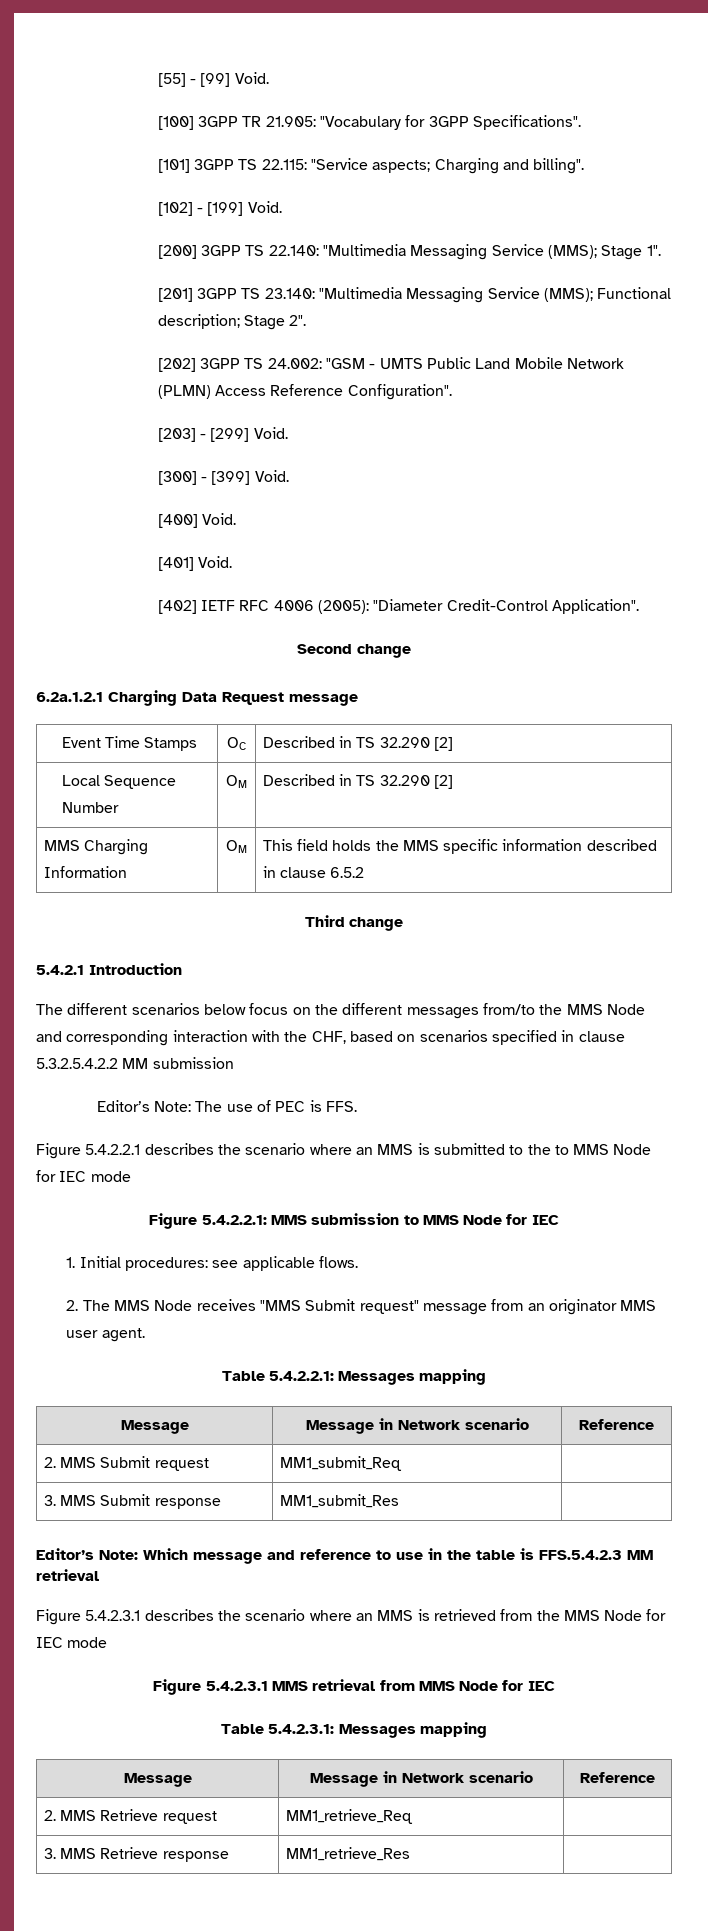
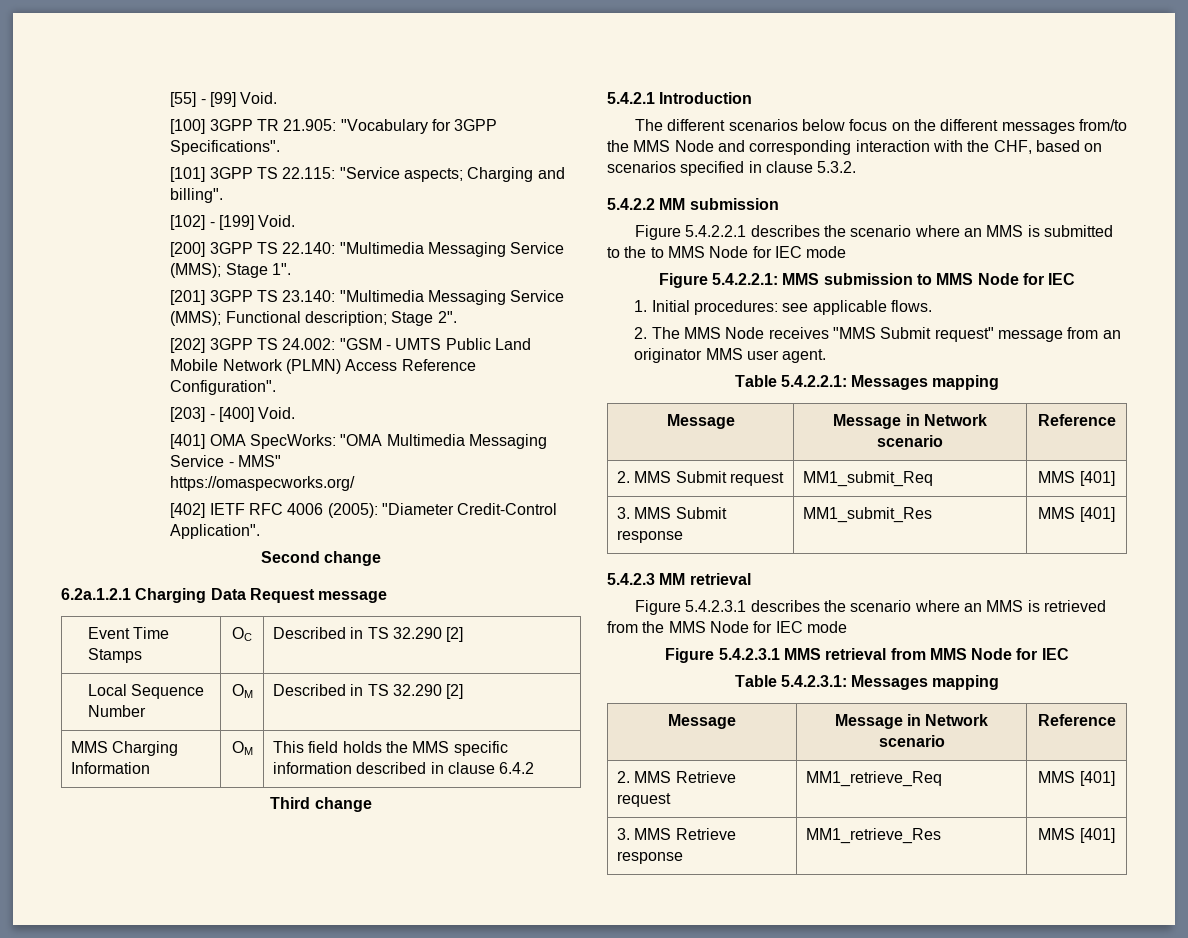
[210,427,288,442] [157,470,289,485] [157,513,237,528] [157,556,233,571] [299] Void. // [300] - [399] Void. // [400] Void. // [401] Void. -> [219,407,296,422] [170,434,548,449] [170,455,282,467] [170,476,356,491] [400] Void. // [401] OMA SpecWorks: "OMA Multimedia Messaging Service - MMS" // https://omaspecworks.org/
[330,867,365,878] 6.5.2 -> [499,762,535,774] 6.4.2
[36,1058,118,1069] 5.3.2.5.4.2.2 -> [817,161,857,173] [607,198,655,210] 5.3.2. // 5.4.2.2
[96,1100,358,1112] // Editor’s Note: The use of PEC is FFS. -> (779, 204) none
(402, 1463) none -> [1038,471,1115,486] MMS [401]
[36,1548,622,1564] // Editor’s Note: Which message and reference to use in the table is FFS.5.4.2.3 -> [1038,507,1115,522] [607,573,655,585] MMS [401] // 5.4.2.3
(413, 1816) none -> [1038,771,1115,786] MMS [401]
(410, 1854) none -> [1038,828,1115,843] MMS [401]

